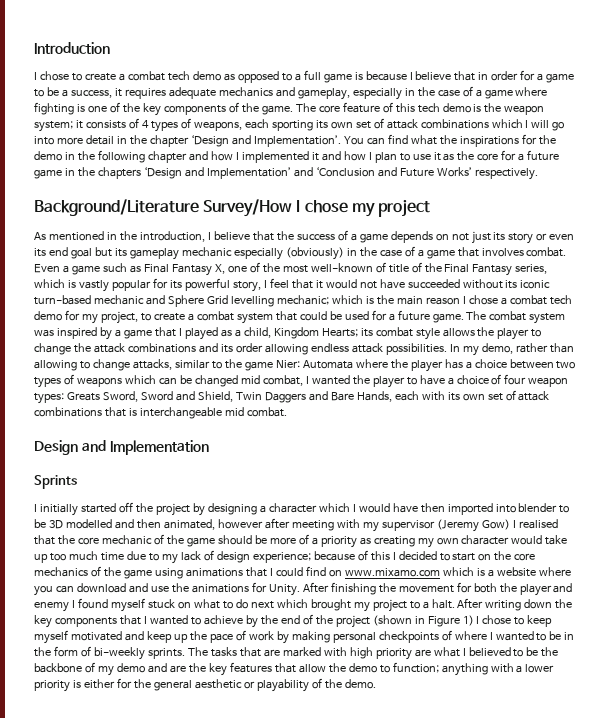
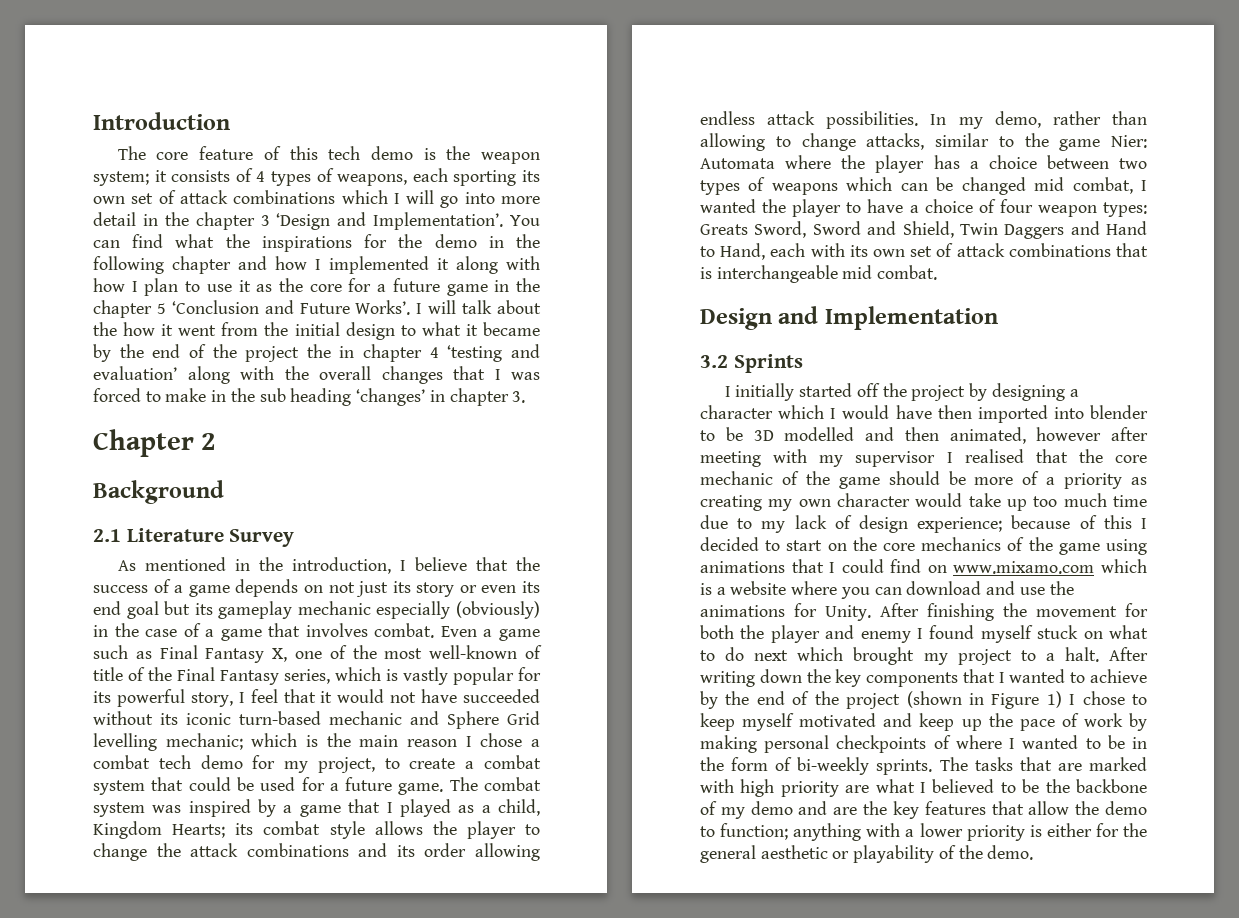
[34,70,575,83] [34,86,548,100] [34,102,293,116] I chose to create a combat tech demo as opposed to a full game is because I believe that in order for a game to be a success, it requires adequate mechanics and gameplay, especially in the case of a game where fighting is one of the key components of the game. -> (230, 121) none
(189, 141) none -> [260,215,270,226] 3
[321,151,341,161] and -> [456,256,540,274] along with
[97,167,538,180] [34,199,430,217] chapters ‘Design and Implementation’ and ‘Conclusion and Future Works’ respectively. // Background/Literature Survey/How I chose my project -> [93,300,542,318] [93,322,540,340] [93,344,540,362] [93,366,540,384] [93,388,526,406] [93,429,217,457] [93,480,224,504] [93,528,295,547] chapter 5 ‘Conclusion and Future Works’. I will talk about the how it went from the initial design to what it became by the end of the project the in chapter 4 ‘testing and evaluation’ along with the overall changes that I was forced to make in the sub heading ‘changes’ in chapter 3. // Chapter 2 // Background // 2.1 Literature Survey
[330,391,392,402] Bare Hands, -> [1106,221,1147,235] [700,243,766,260] Hand to Hand,
(209, 447) none -> [700,355,728,368] 3.2
[436,519,510,532] (Jeremy Gow) -> (936, 459) none

